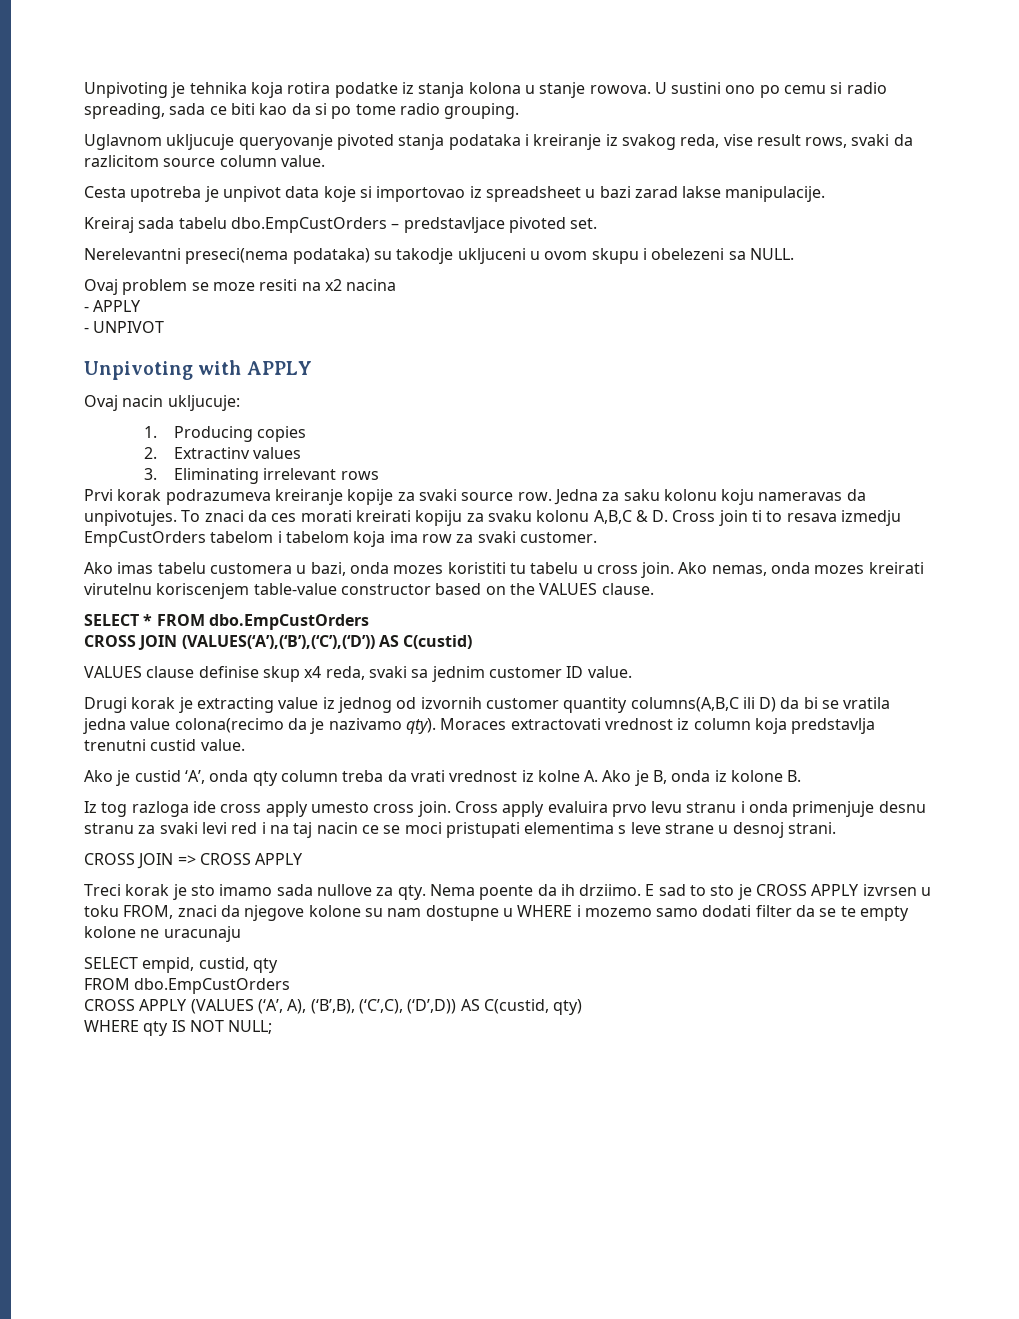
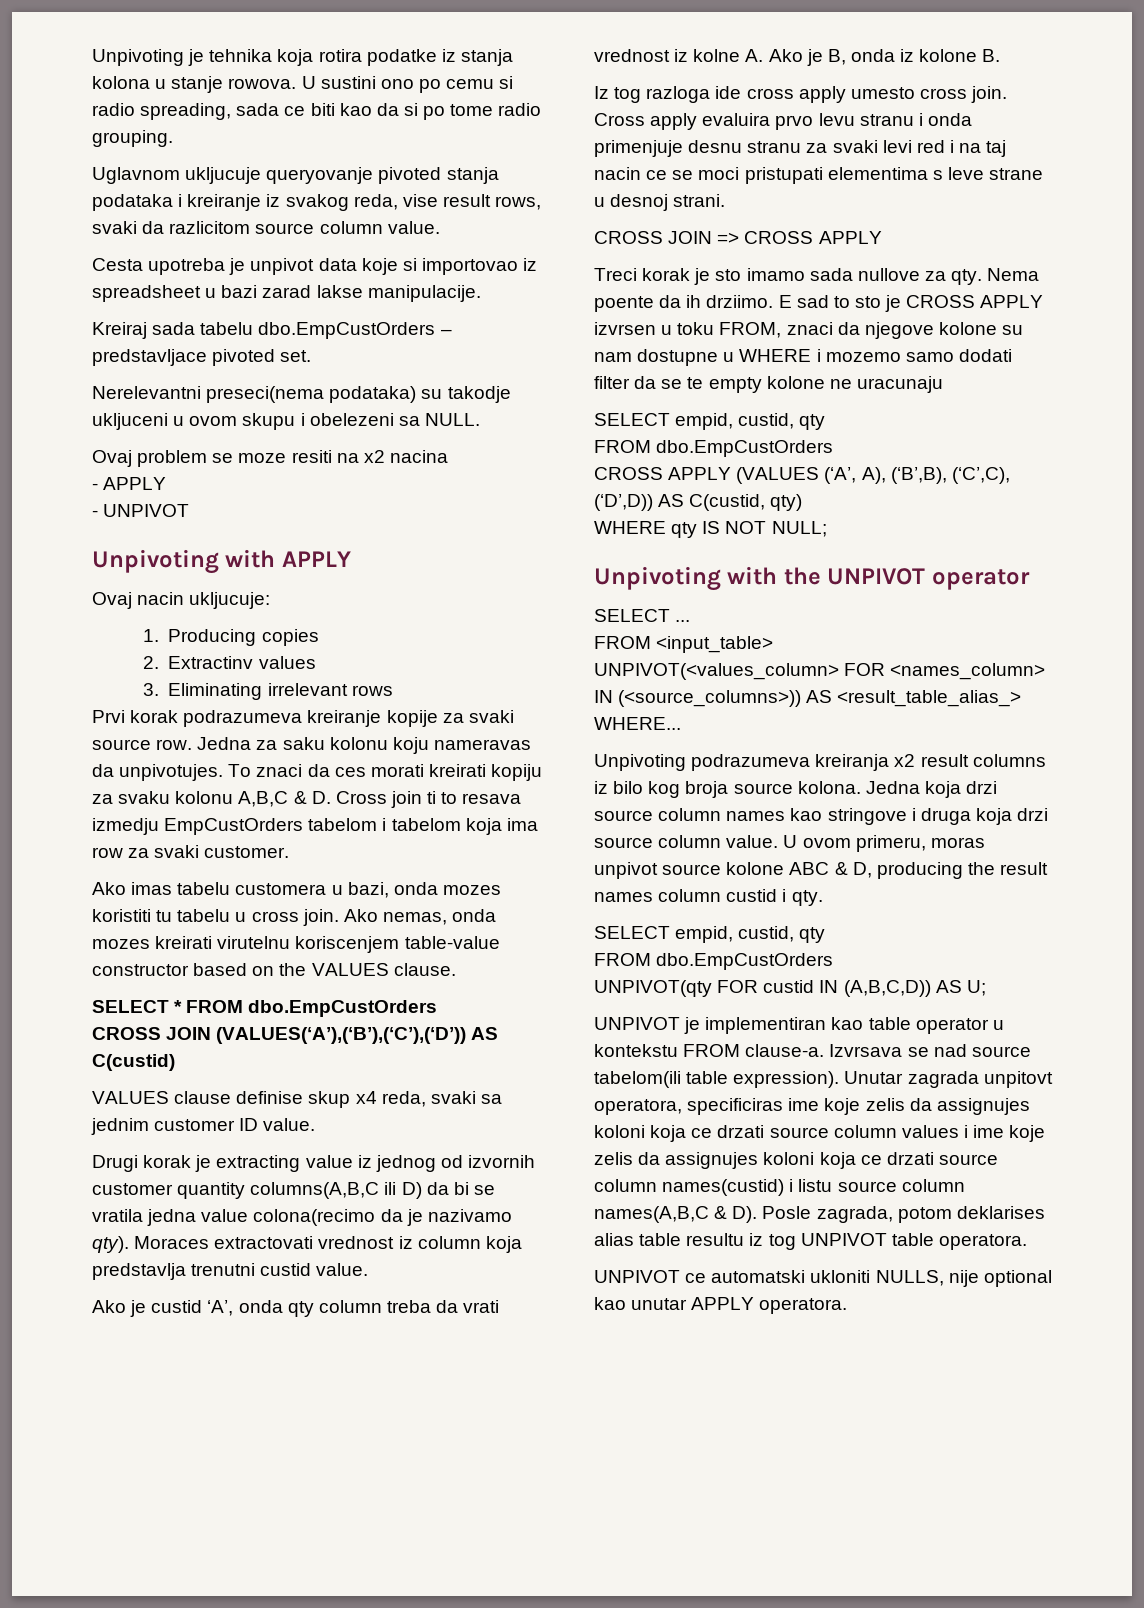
(273, 1027) none -> [594,566,1030,591] [594,609,691,622] [594,636,774,653] [594,663,1046,680] [594,690,1022,707] [594,717,681,730] [594,754,1046,771] [594,781,998,798] [594,808,1049,825] [594,835,985,852] [594,862,1049,879] [594,889,823,906] [594,926,826,943] [594,953,834,970] [594,980,986,997] [594,1017,1004,1034] [594,1044,1031,1057] [594,1071,1053,1088] [594,1098,1030,1115] [594,1125,1046,1142] [594,1152,998,1169] [594,1179,965,1196] [594,1206,1045,1223] [594,1233,1027,1250] [594,1270,1052,1287] [594,1297,848,1314] // Unpivoting with the UNPIVOT operator // SELECT ... // FROM <input_table> // UNPIVOT(<values_column> FOR <names_column> IN (<source_columns>)) AS <result_table_alias_> WHERE... // Unpivoting podrazumeva kreiranja x2 result columns iz bilo kog broja source kolona. Jedna koja drzi source column names kao stringove i druga koja drzi source column value. U ovom primeru, moras unpivot source kolone ABC & D, producing the result names column custid i qty. // SELECT empid, custid, qty // FROM dbo.EmpCustOrders // UNPIVOT(qty FOR custid IN (A,B,C,D)) AS U; // UNPIVOT je implementiran kao table operator u kontekstu FROM clause-a. Izvrsava se nad source tabelom(ili table expression). Unutar zagrada unpitovt operatora, specificiras ime koje zelis da assignujes koloni koja ce drzati source column values i ime koje zelis da assignujes koloni koja ce drzati source column names(custid) i listu source column names(A,B,C & D). Posle zagrada, potom deklarises alias table resultu iz tog UNPIVOT table operatora. // UNPIVOT ce automatski ukloniti NULLS, nije optional kao unutar APPLY operatora.

